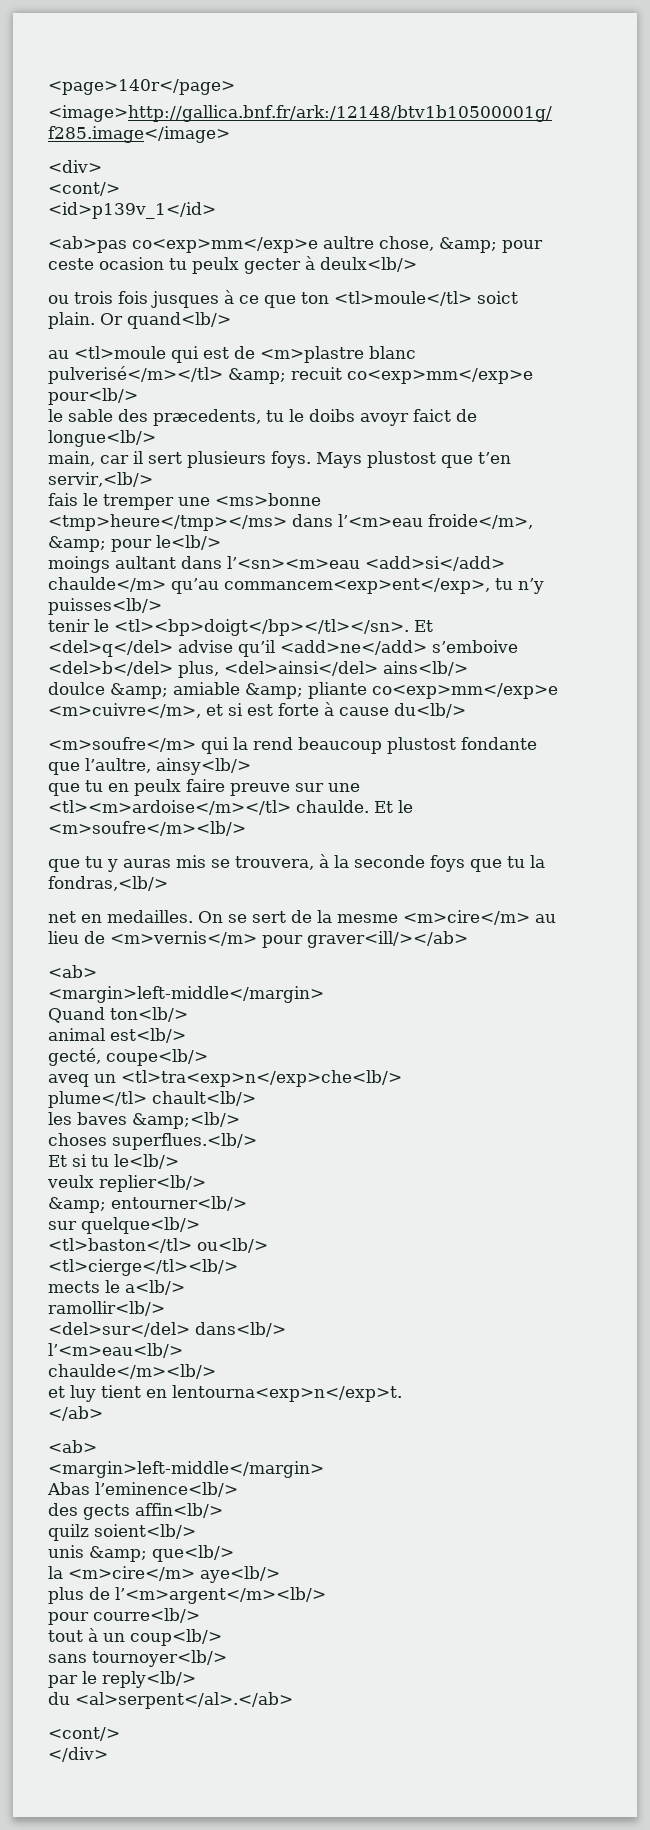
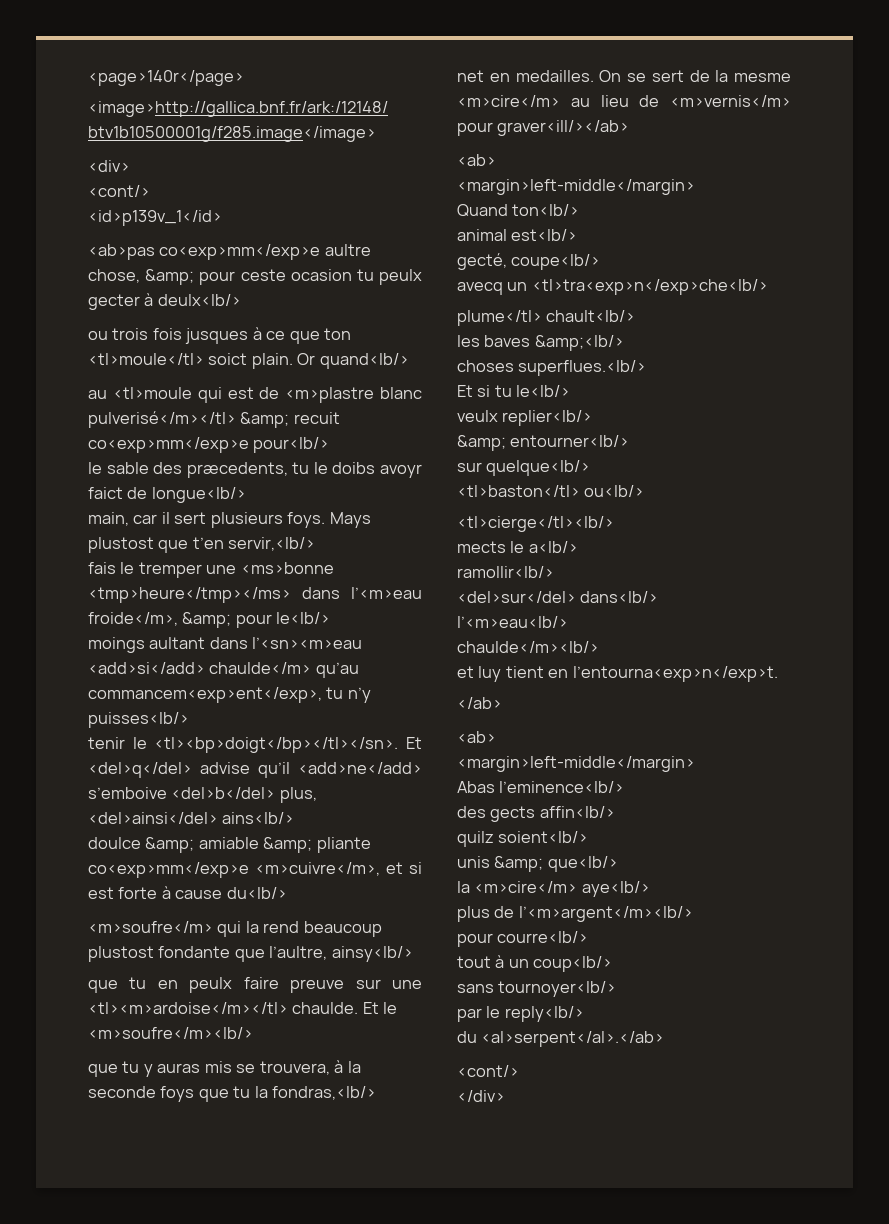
[48,1074,89,1087] aveq -> [457,282,503,295] avecq
[172,1385,402,1402] lentourna<exp>n</exp>t. -> [572,666,778,682] l’entourna<exp>n</exp>t.

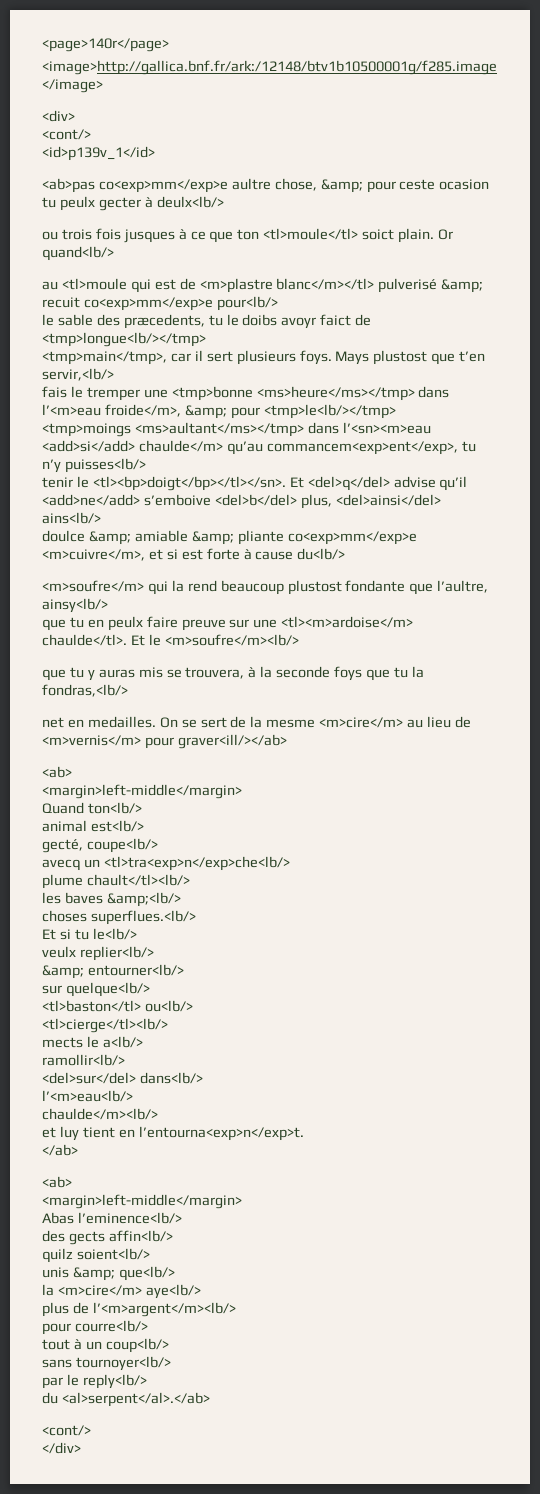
[380,387,422,399] [88,411,236,428] blanc pulverisé</m></tl> -> [276,278,438,293] blanc</m></tl> pulverisé
[151,487,246,503] [88,512,129,526] longue<lb/> // main, -> [42,332,206,347] [42,351,167,365] <tmp>longue<lb/></tmp> // <tmp>main</tmp>,
[240,562,334,574] [88,587,291,603] <ms>bonne <tmp>heure</tmp></ms> -> [171,386,415,401] <tmp>bonne <ms>heure</ms></tmp>
[276,612,331,624] [88,637,206,653] le<lb/> // moings aultant -> [263,404,396,419] [42,422,304,437] <tmp>le<lb/></tmp> // <tmp>moings <ms>aultant</ms></tmp>
[88,1002,359,1014] <tl><m>ardoise</m></tl> chaulde. -> [281,616,414,628] [42,634,127,646] <tl><m>ardoise</m> chaulde</tl>.
[457,310,636,326] plume</tl> chault<lb/> -> [42,874,190,889] plume chault</tl><lb/>

